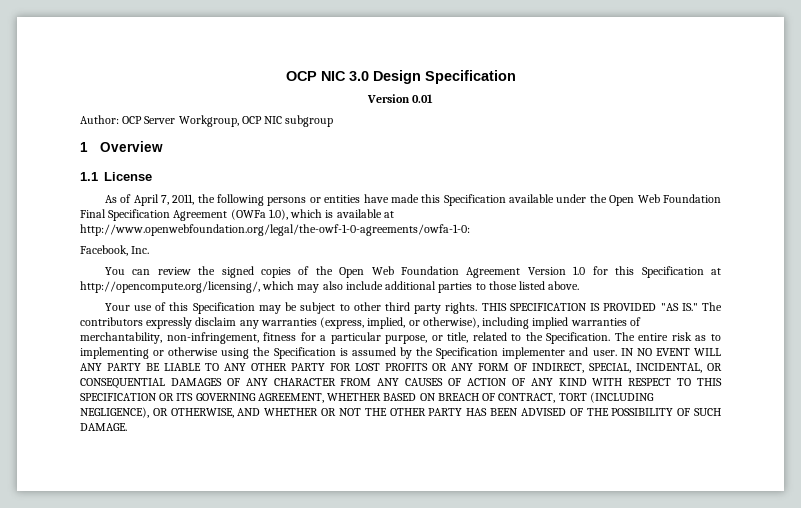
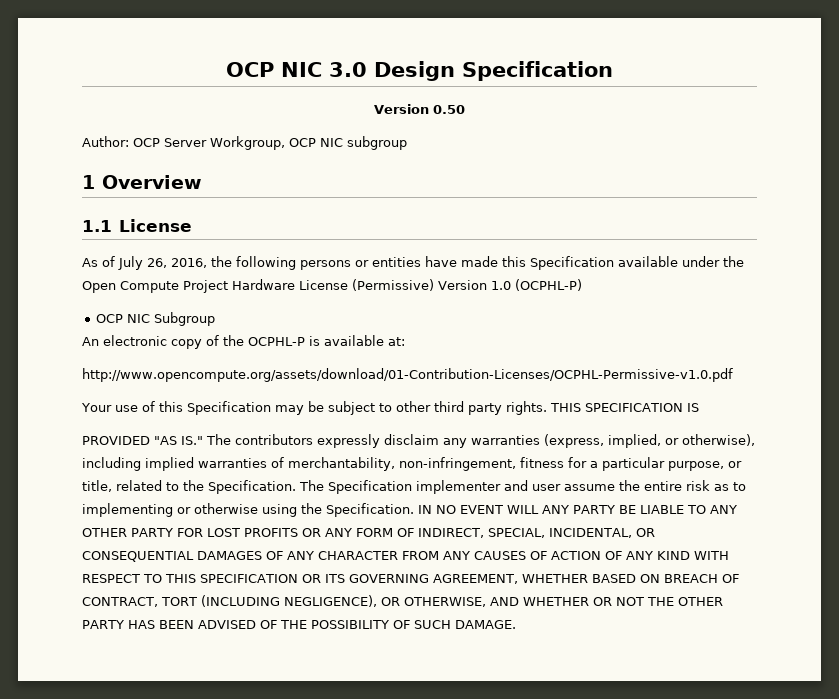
[412,94,434,103] 0.01 -> [433,105,465,114] 0.50
[133,194,195,206] April 7, 2011, -> [118,256,207,270] July 26, 2016,
[637,194,721,203] [80,209,394,221] [80,224,470,236] [80,245,150,256] [104,266,721,278] [80,281,580,293] Web Foundation Final Specification Agreement (OWFa 1.0), which is available at http://www.openwebfoundation.org/legal/the-owf-1-0-agreements/owfa-1-0: // Facebook, Inc. // You can review the signed copies of the Open Web Foundation Agreement Version 1.0 for this Specification at http://opencompute.org/licensing/, which may also include additional parties to those listed above. -> [120,279,582,293] [96,312,216,326] [82,335,405,349] [82,368,733,382] Compute Project Hardware License (Permissive) Version 1.0 (OCPHL-P) // OCP NIC Subgroup // An electronic copy of the OCPHL-P is available at: // http://www.opencompute.org/assets/download/01-Contribution-Licenses/OCPHL-Permissive-v1.0.pdf
(601, 307) none -> (699, 407) //
(635, 336) none -> [328,480,640,494] Specification implementer and user assume the
[273,347,617,359] Specification is assumed by the Specification implementer and user. -> [326,503,414,517] Specification.

